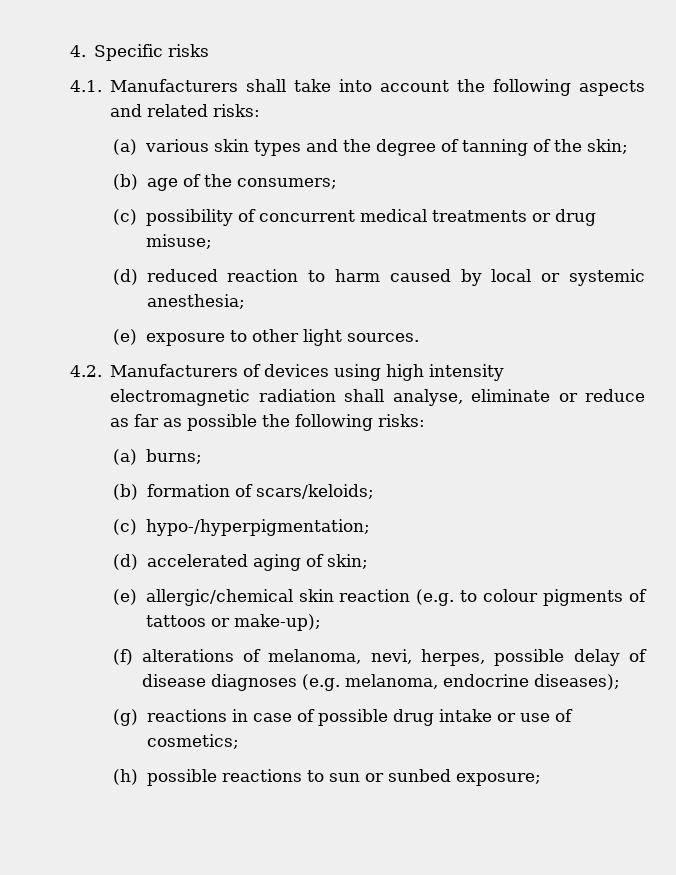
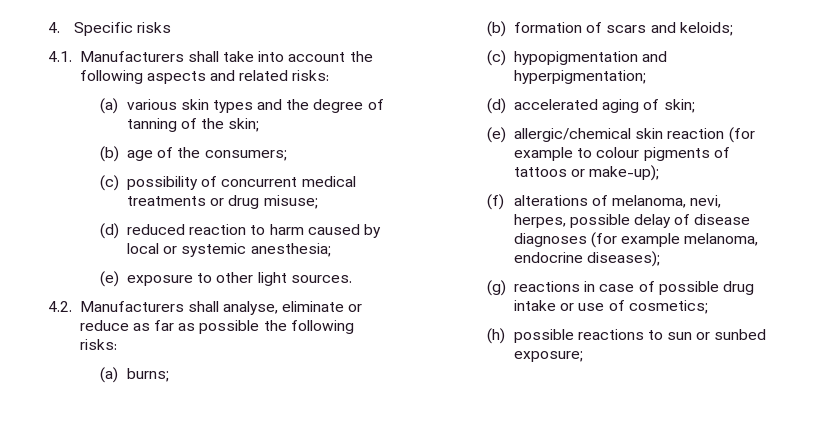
[243,364,505,381] [110,389,336,406] of devices using high intensity electromagnetic radiation -> (184, 306) none
[255,484,374,499] [113,519,370,536] scars/keloids; // (c) hypo-/hyperpigmentation; -> [606,22,733,36] [487,50,668,66] [514,70,647,84] scars and keloids; // (c) hypopigmentation and hyperpigmentation;
[416,589,455,606] (e.g. -> [728,127,755,143] [514,147,574,161] (for example
[301,674,340,691] (e.g. -> [590,232,680,248] (for example

